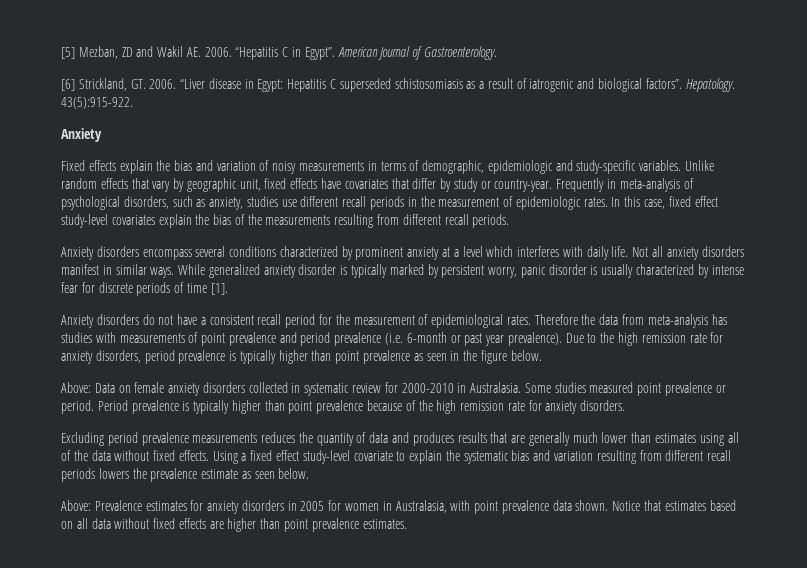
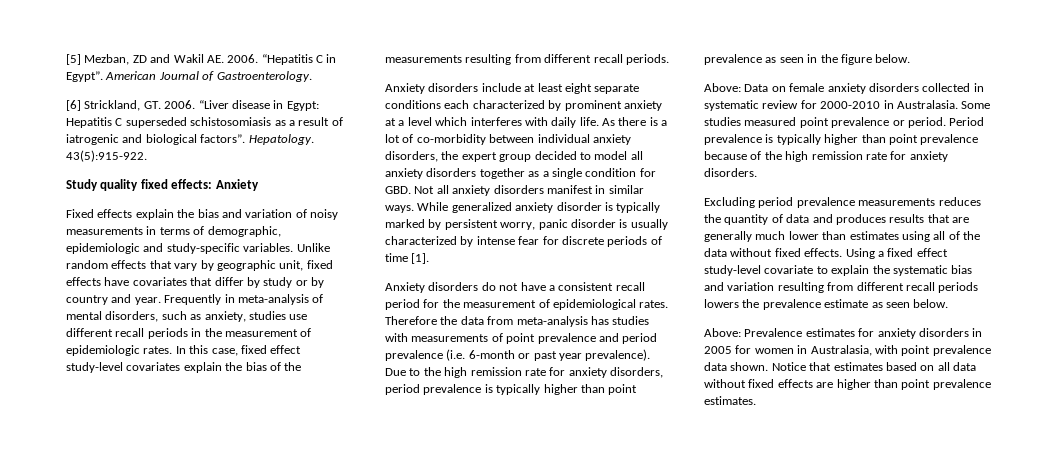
(133, 103) none -> [66,179,213,191] Study quality fixed effects:
[494,179,553,192] country-year. -> [311,277,324,288] [66,294,161,305] by country and year.
[61,196,120,210] psychological -> [66,311,102,320] mental
[142,246,277,260] encompass several conditions -> [481,83,640,94] [385,100,470,109] include at least eight separate conditions each
(629, 251) none -> [602,117,668,126] [385,134,631,145] [385,151,643,162] [385,168,656,179] [385,186,411,194] As there is a lot of co-morbidity between individual anxiety disorders, the expert group decided to model all anxiety disorders together as a single condition for GBD.

